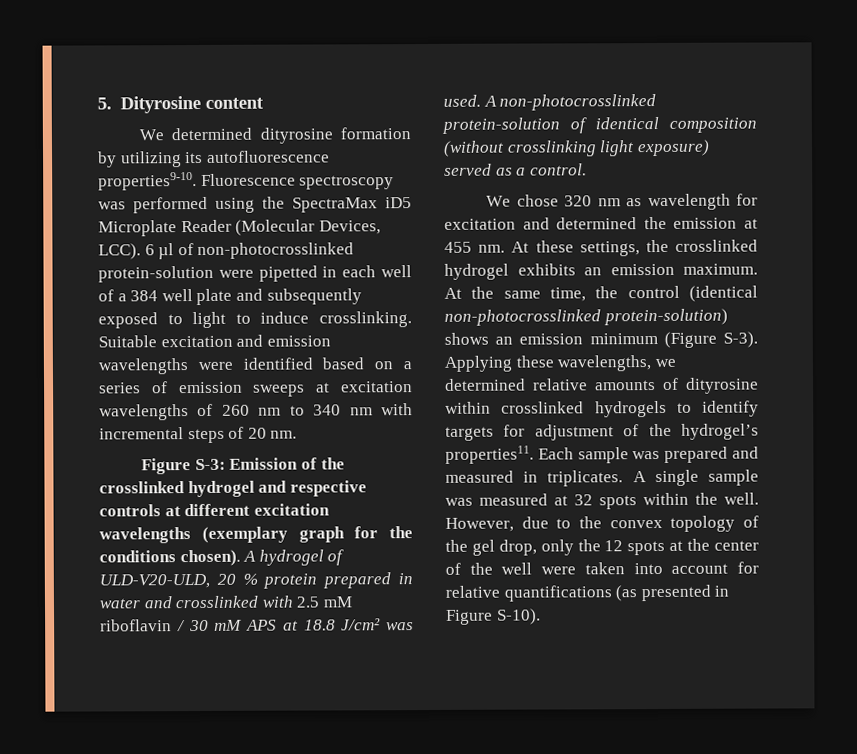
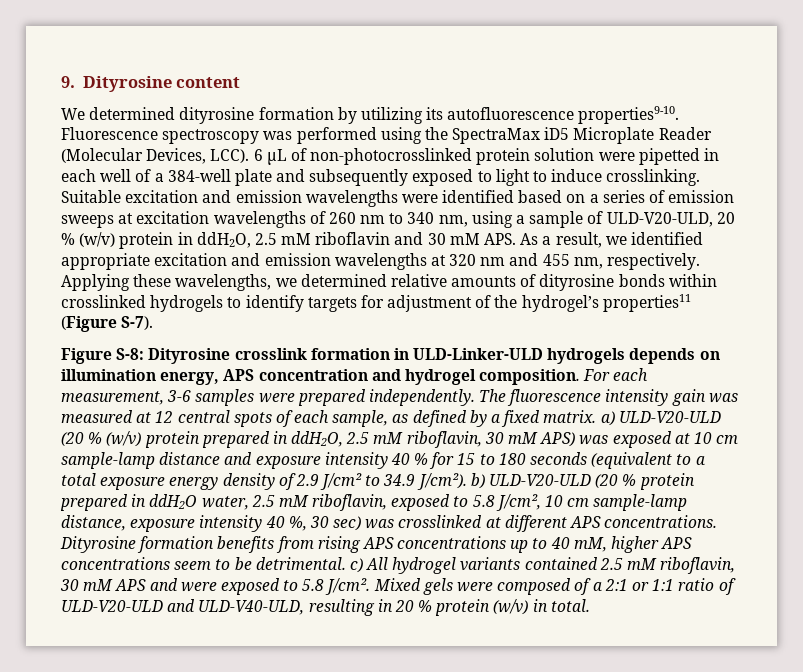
[97,97,112,110] 5. -> [61,76,75,88] 9.
[158,243,175,260] µl -> [266,149,287,165] µL
[98,265,214,283] protein-solution -> [476,148,595,165] protein solution
[130,289,193,302] 384 well -> [167,169,231,182] 384-well
[349,403,413,416] [99,426,298,444] [141,457,345,475] [99,480,367,498] [99,503,330,517] [99,526,413,544] [99,549,345,567] [99,572,414,589] [99,595,294,609] nm with incremental steps of 20 nm. // Figure S-3: Emission of the crosslinked hydrogel and respective controls at different excitation wavelengths (exemplary graph for the conditions chosen). A hydrogel of ULD-V20-ULD, 20 % protein prepared in water and crosslinked with -> [438,211,735,228] [61,232,251,249] nm, using a sample of ULD-V20-ULD, 20 % (w/v) protein in ddH2O,
[176,618,414,632] [443,94,657,111] [442,116,757,134] [443,139,710,157] [444,163,587,176] [486,193,758,211] [444,216,758,230] [444,239,758,257] [444,263,758,280] [444,285,758,302] [444,308,728,326] [444,331,758,348] / 30 mM APS at 18.8 J/cm² was used. A non-photocrosslinked protein-solution of identical composition (without crosslinking light exposure) served as a control. // We chose 320 nm as wavelength for excitation and determined the emission at 455 nm. At these settings, the crosslinked hydrogel exhibits an emission maximum. At the same time, the control (identical non-photocrosslinked protein-solution) shows an emission minimum (Figure S-3). -> [394,232,703,248] [61,253,701,270] and 30 mM APS. As a result, we identified appropriate excitation and emission wavelengths at 320 nm and 455 nm, respectively.
(759, 385) none -> [618,274,665,287] bonds
[445,445,759,464] [445,469,759,487] [445,492,759,510] [445,515,759,532] [445,538,759,556] [445,561,759,575] [445,584,730,602] [446,608,541,625] properties11. Each sample was prepared and measured in triplicates. A single sample was measured at 32 spots within the well. However, due to the convex topology of the gel drop, only the 12 spots at the center of the well were taken into account for relative quantifications (as presented in Figure S-10). -> [602,294,691,312] [61,316,154,332] [61,348,720,364] [61,368,649,385] [61,389,738,406] [61,410,721,427] [61,431,739,448] [61,452,705,469] [61,473,695,490] [60,494,688,511] [61,515,718,532] [60,536,693,553] [61,557,736,574] [60,578,736,595] [61,599,590,616] properties11 (Figure S-7). // Figure S-8: Dityrosine crosslink formation in ULD-Linker-ULD hydrogels depends on illumination energy, APS concentration and hydrogel composition. For each measurement, 3-6 samples were prepared independently. The fluorescence intensity gain was measured at 12 central spots of each sample, as defined by a fixed matrix. a) ULD-V20-ULD (20 % (w/v) protein prepared in ddH2O, 2.5 mM riboflavin, 30 mM APS) was exposed at 10 cm sample-lamp distance and exposure intensity 40 % for 15 to 180 seconds (equivalent to a total exposure energy density of 2.9 J/cm² to 34.9 J/cm²). b) ULD-V20-ULD (20 % protein prepared in ddH2O water, 2.5 mM riboflavin, exposed to 5.8 J/cm², 10 cm sample-lamp distance, exposure intensity 40 %, 30 sec) was crosslinked at different APS concentrations. Dityrosine formation benefits from rising APS concentrations up to 40 mM, higher APS concentrations seem to be detrimental. c) All hydrogel variants contained 2.5 mM riboflavin, 30 mM APS and were exposed to 5.8 J/cm². Mixed gels were composed of a 2:1 or 1:1 ratio of ULD-V20-ULD and ULD-V40-ULD, resulting in 20 % protein (w/v) in total.

